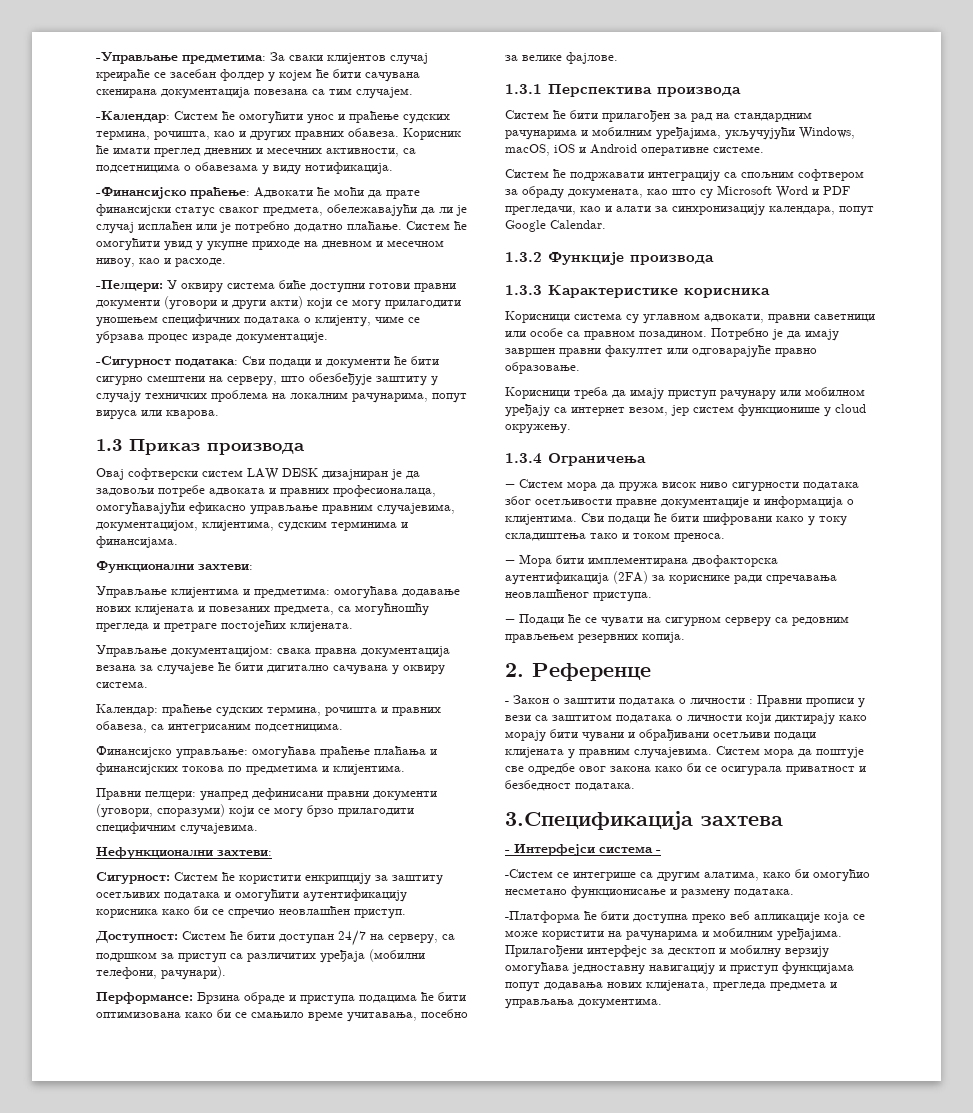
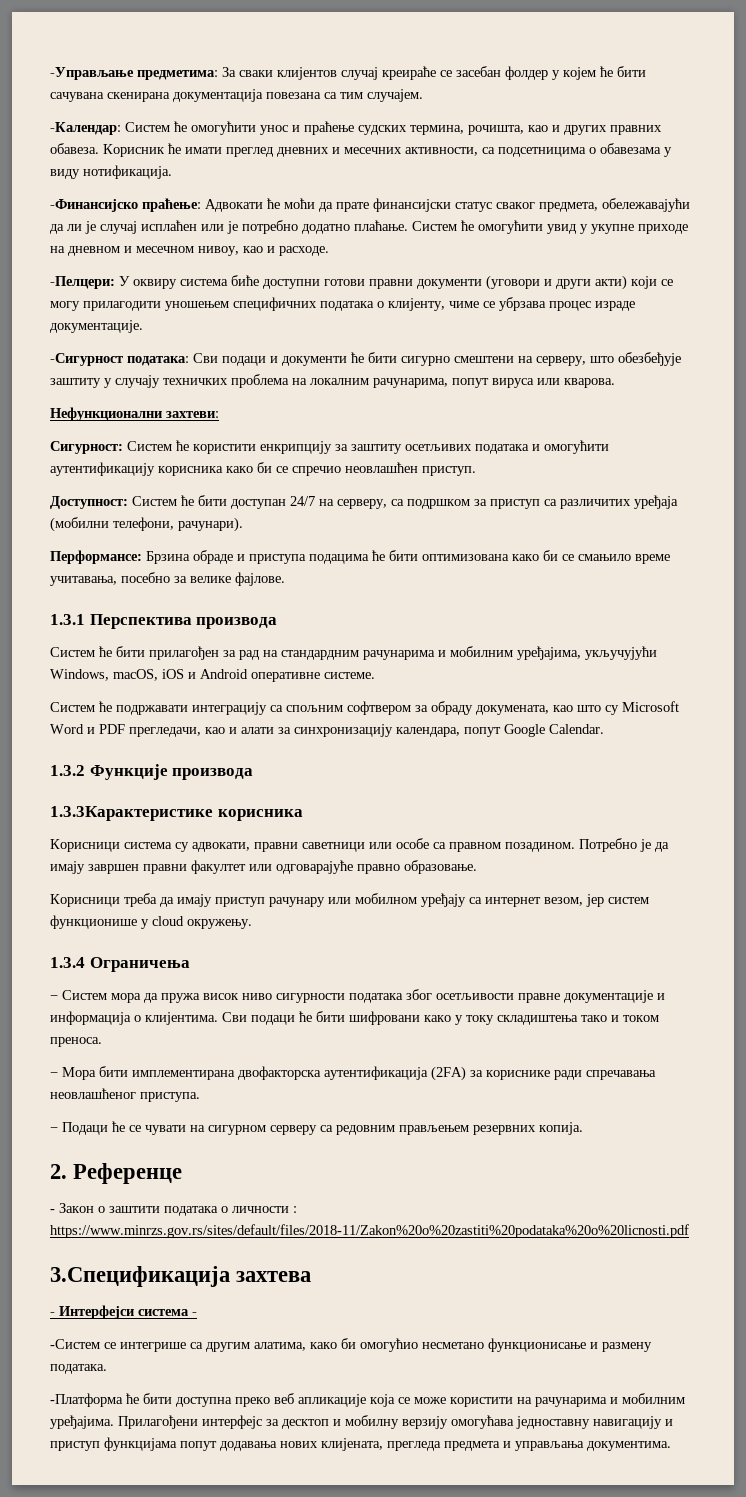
[96,439,305,455] [96,468,420,480] [96,485,436,497] [96,502,455,515] [96,520,408,532] [96,536,178,548] [96,560,253,573] [96,586,460,599] [96,603,429,616] [96,620,353,632] [96,645,450,658] [96,662,445,675] [96,681,148,688] [96,704,441,717] [96,721,343,733] [96,746,437,759] [96,763,405,775] [96,788,437,801] [96,804,414,818] [96,822,258,835] // 1.3 Приказ производа // Овај софтверски систем LAW DESK дизајниран је да задовољи потребе адвоката и правних професионалаца, омогућавајући ефикасно управљање правним случајевима, документацијом, клијентима, судским терминима и финансијама. // Функционални захтеви: // Управљање клијентима и предметима: омогућава додавање нових клијената и повезаних предмета, са могућношћу прегледа и претраге постојећих клијената. // Управљање документацијом: свака правна документација везана за случајеве ће бити дигитално сачувана у оквиру система. // Календар: праћење судских термина, рочишта и правних обавеза, са интегрисаним подсетницима. // Финансијско управљање: омогућава праћење плаћања и финансијских токова по предметима и клијентима. // Правни пелцери: унапред дефинисани правни документи (уговори, споразуми) који се могу брзо прилагодити специфичним случајевима. -> (615, 383) none
[505,285,678,298] 1.3.3 Карактеристике -> [50,806,213,821] 1.3.3Карактеристике
[643,313,700,324] углавном -> (189, 847) none
[757,695,865,708] [505,713,867,725] [505,729,816,742] [505,746,864,759] [505,763,866,776] [505,780,635,791] Правни прописи у вези са заштитом података о личности који диктирају како морају бити чувани и обрађивани осетљиви подаци клијената у правним случајевима. Систем мора да поштује све одредбе овог закона како би се осигурала приватност и безбедност података. -> [50,1224,689,1238] https://www.minrzs.gov.rs/sites/default/files/2018-11/Zakon%20o%20zastiti%20podataka%20o%20licnosti.pdf

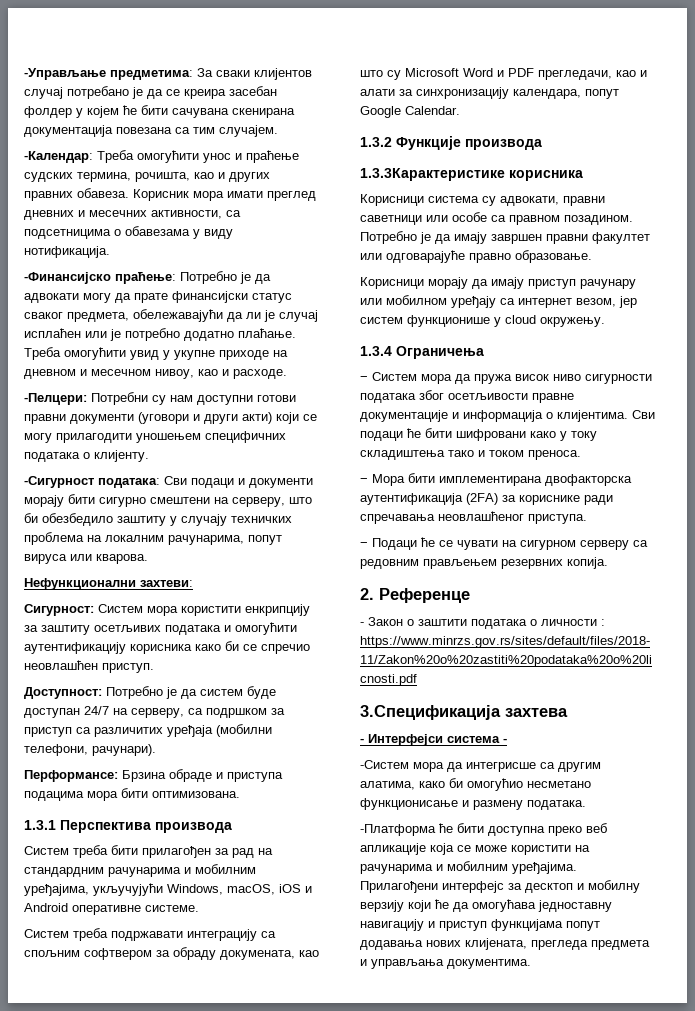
[382,66,452,80] креираће се -> [67,86,226,99] потребано је да се креира
[125,121,187,132] Систем ће -> [97,150,134,163] Треба
[168,143,181,154] ће -> [193,191,224,201] мора
[205,198,315,212] Адвокати ће моћи -> [180,271,271,284] [24,293,111,303] Потребно је да адвокати могу
[412,220,474,231] Систем ће -> [24,347,61,360] Треба
[119,275,259,289] У оквиру система биће -> [91,392,193,405] Потребни су нам
[388,297,635,311] [50,320,143,333] клијенту, чиме се убрзава процес израде документације. -> [94,450,149,462] клијенту.
[351,352,364,363] ће -> [24,495,64,507] морају
[618,352,681,366] обезбеђује -> [24,513,113,526] би обезбедило
[176,440,189,451] ће -> [147,606,178,616] мора
[132,495,227,506] Систем ће бити -> [106,686,276,699] Потребно је да систем буде
[372,550,670,564] [50,572,285,586] ће бити оптимизована како би се смањило време учитавања, посебно за велике фајлове. -> [87,788,240,801] мора бити оптимизована.
[99,646,112,657] ће -> [73,845,108,858] треба
[99,701,112,712] ће -> [73,928,108,941] треба
[124,893,157,907] треба -> [428,277,468,289] морају
[104,1342,186,1352] се интегрише -> [413,762,536,772] мора да интегрисше
(448, 1422) none -> [408,899,469,912] који ће да

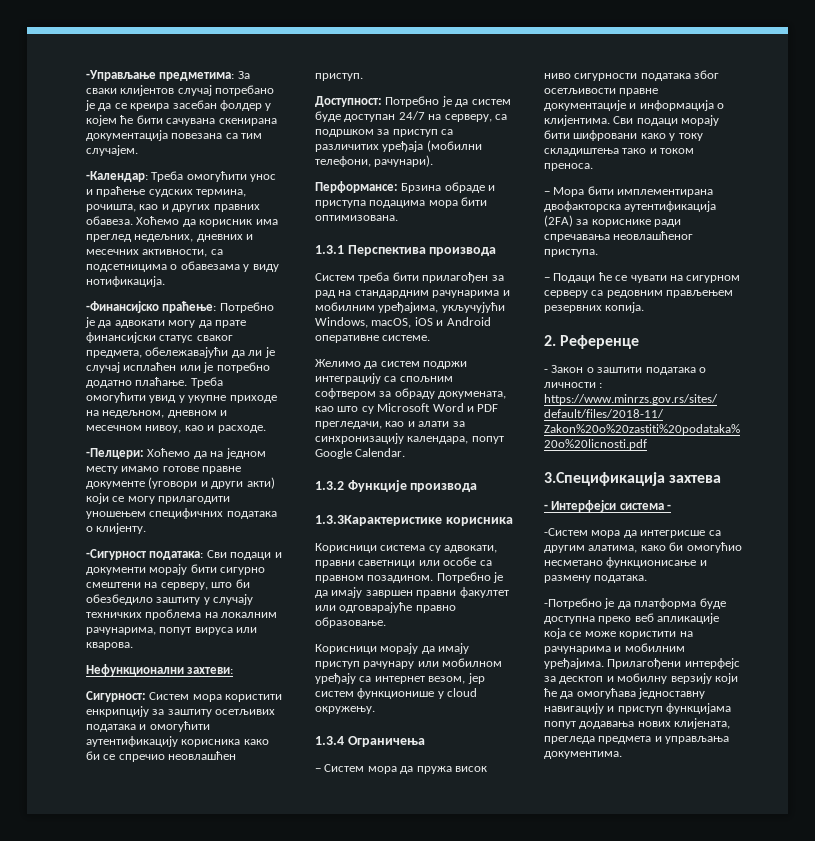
[133,189,316,201] Корисник мора имати преглед -> [136,216,278,227] [86,234,194,242] Хоћемо да корисник има преглед недељних,
(288, 353) none -> [102,410,165,418] недељном,
[91,392,296,405] [24,414,134,424] Потребни су нам доступни готови правни документи -> [147,448,266,459] [86,466,242,474] [86,481,145,489] Хоћемо да на једном месту имамо готове правне документе
[24,928,183,941] Систем треба подржавати -> [315,359,468,369] Желимо да систем подржи
[407,428,421,438] ће -> [681,115,720,126] морају
[360,823,484,836] -Платформа ће бити -> [544,598,726,609] -Потребно је да платформа буде

